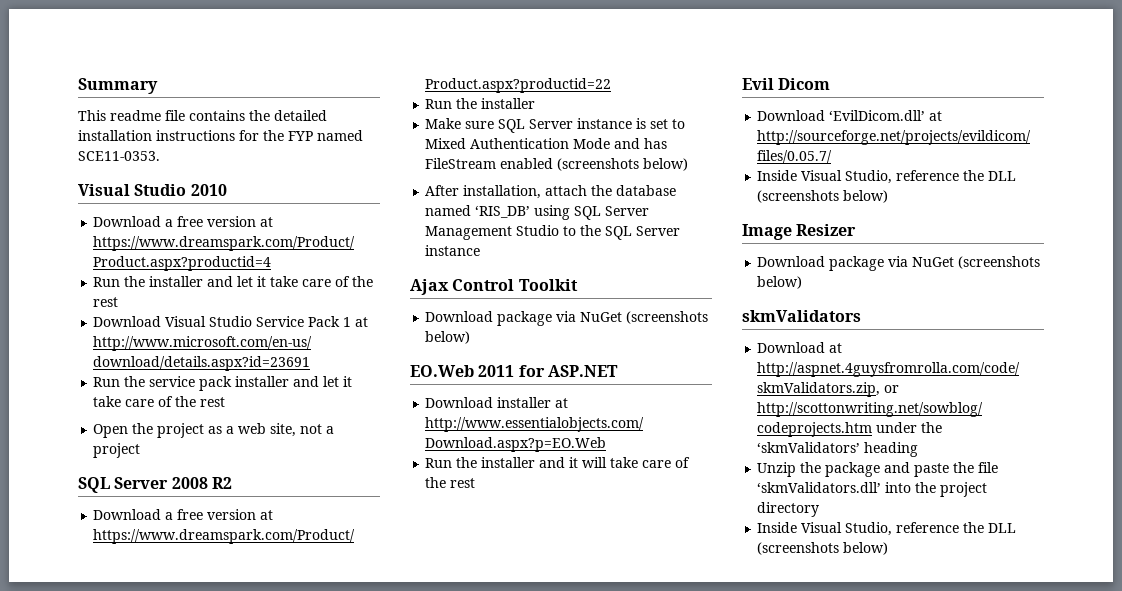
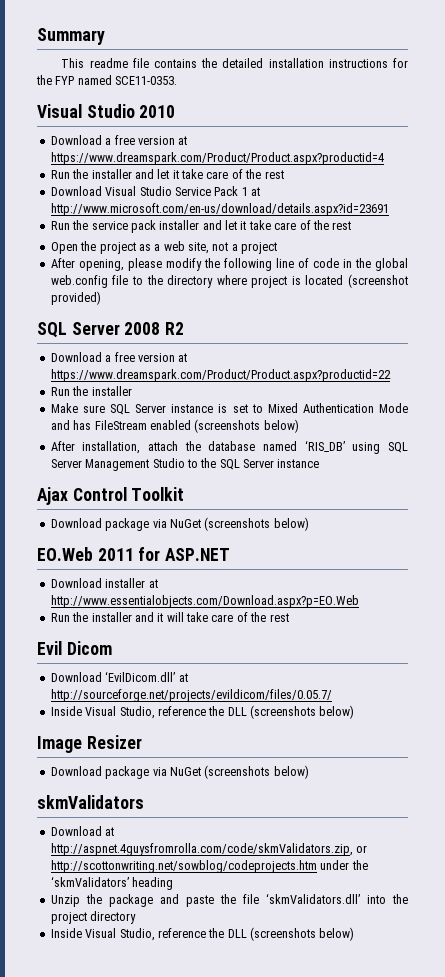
(141, 450) none -> [50,258,408,271] [50,274,408,288] [50,291,101,305] // After opening, please modify the following line of code in the global web.config file to the directory where project is located (screenshot provided)

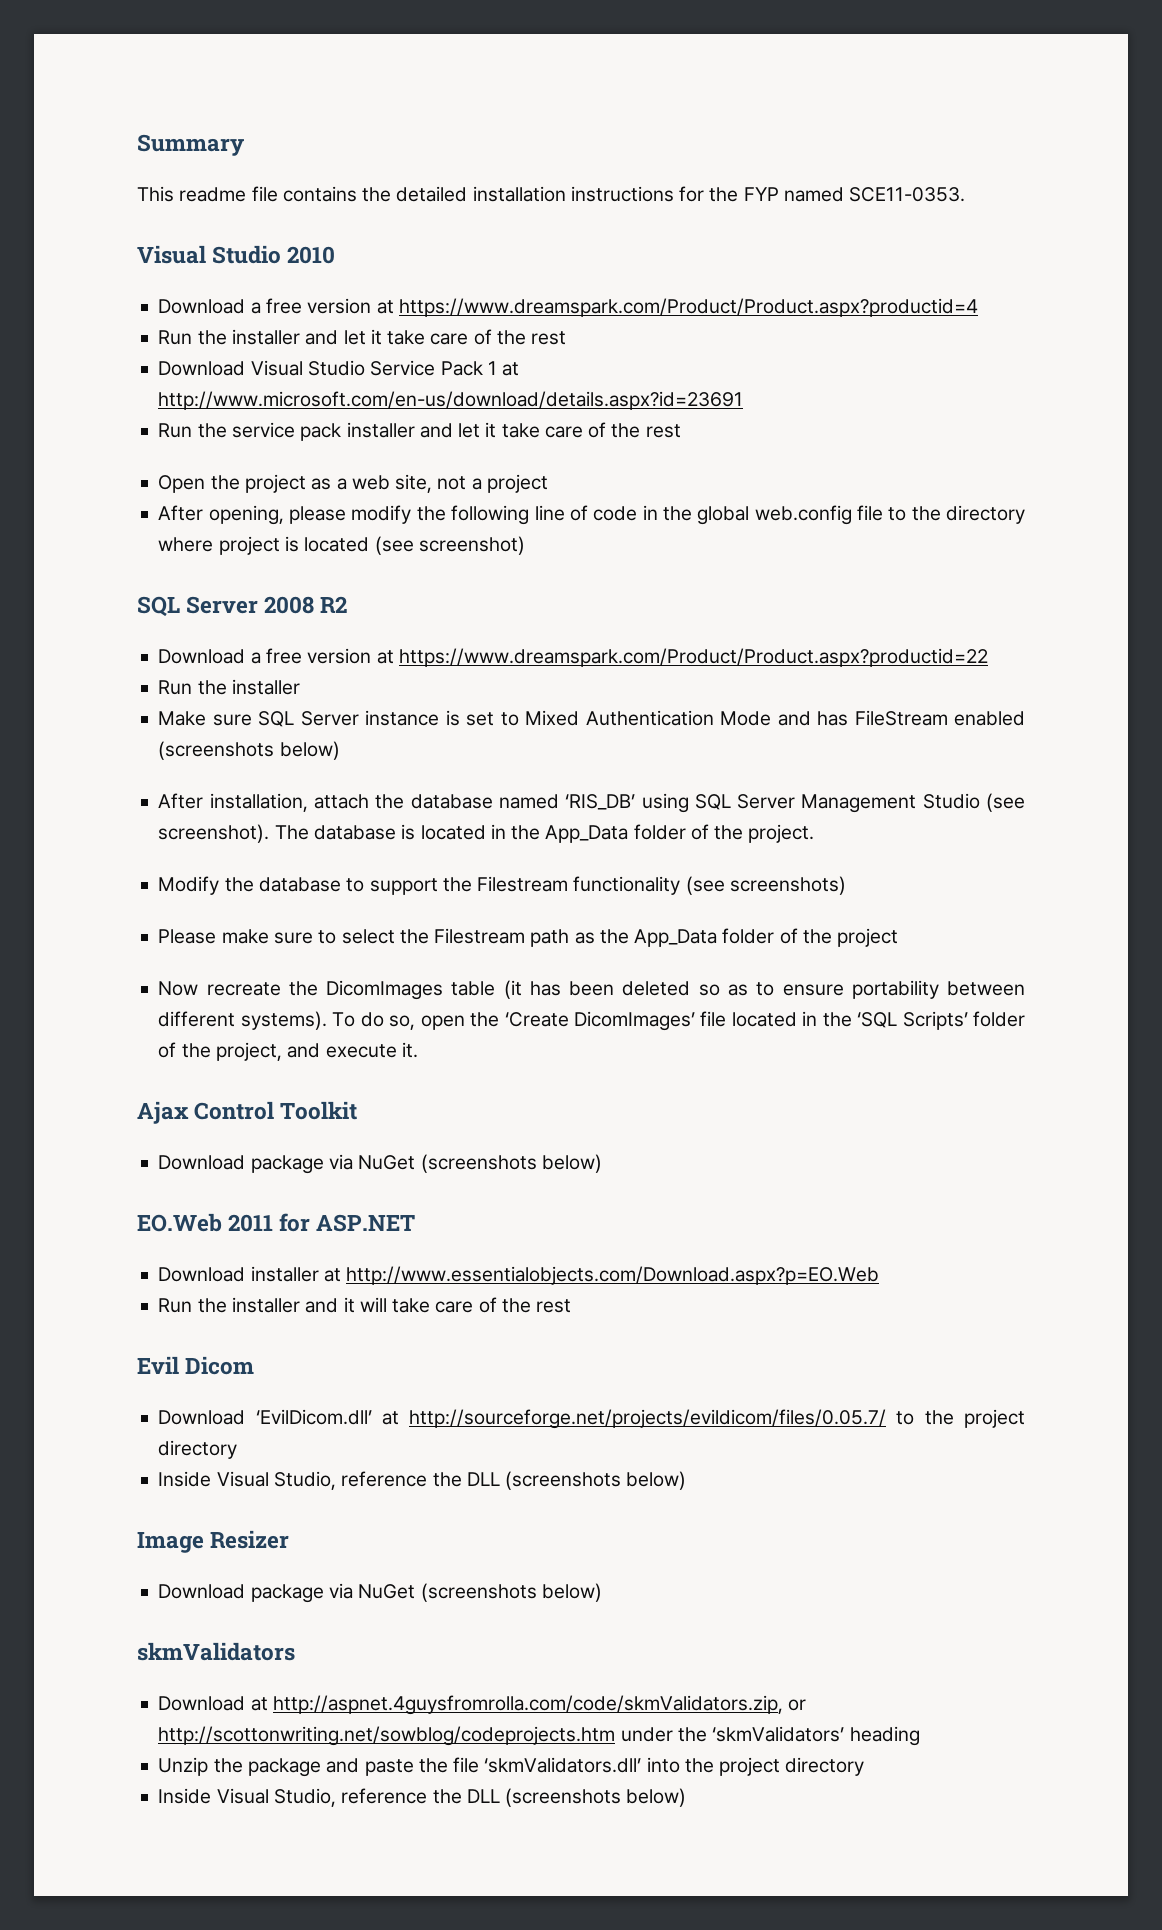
[348,274,408,288] [50,291,101,305] (screenshot provided) -> [374,536,525,555] (see screenshot)
[186,458,320,470] to the SQL Server instance -> [986,793,1025,812] [158,824,815,843] [158,876,846,895] [158,928,899,947] [158,980,1025,1000] [158,1011,1025,1031] [158,1042,418,1061] (see screenshot). The database is located in the App_Data folder of the project. // Modify the database to support the Filestream functionality (see screenshots) // Please make sure to select the Filestream path as the App_Data folder of the project // Now recreate the DicomImages table (it has been deleted so as to ensure portability between different systems). To do so, open the ‘Create DicomImages’ file located in the ‘SQL Scripts’ folder of the project, and execute it.
(332, 695) none -> [896,1409,1025,1428] [158,1440,238,1459] to the project directory

